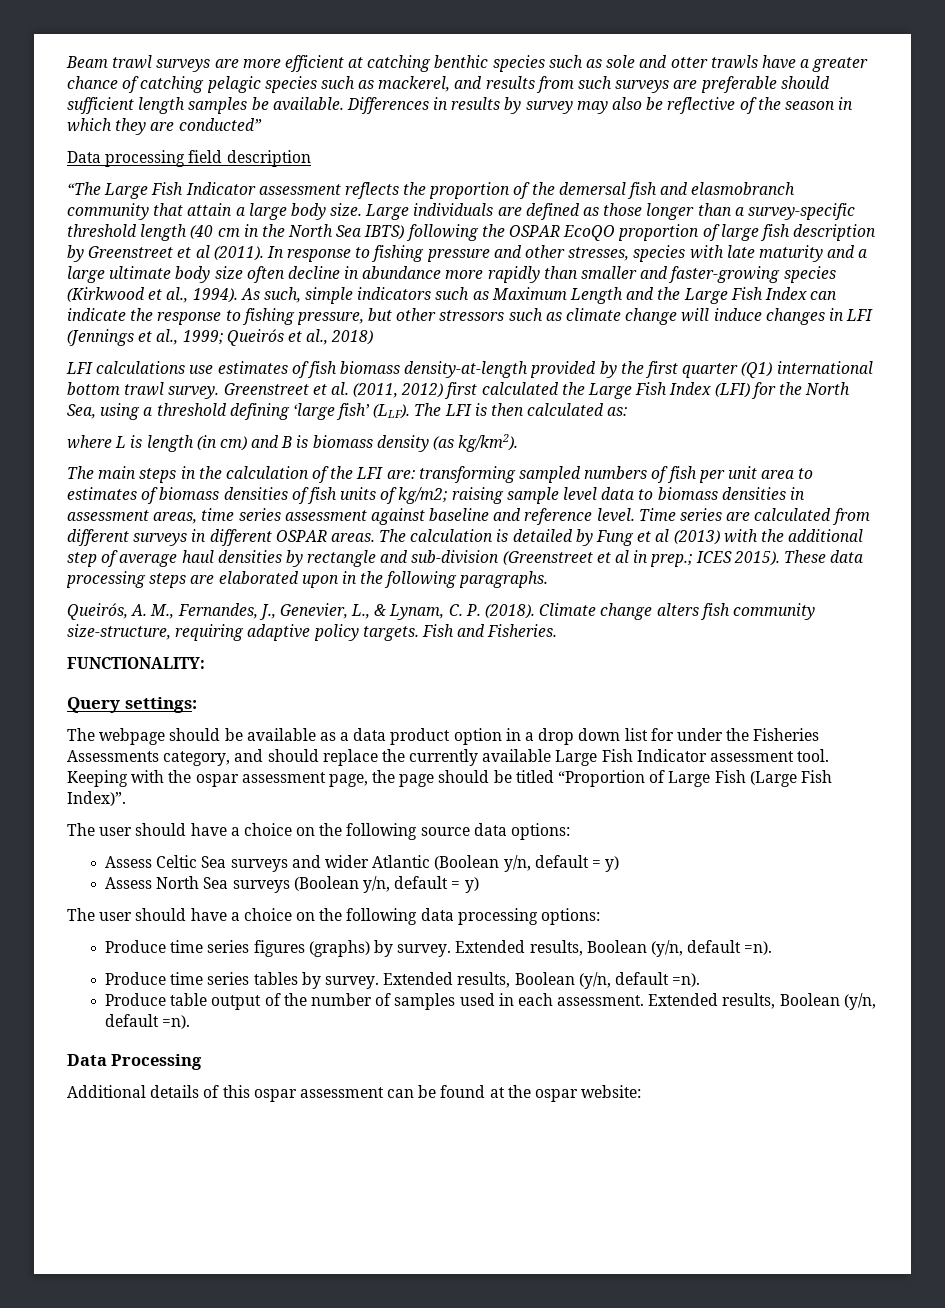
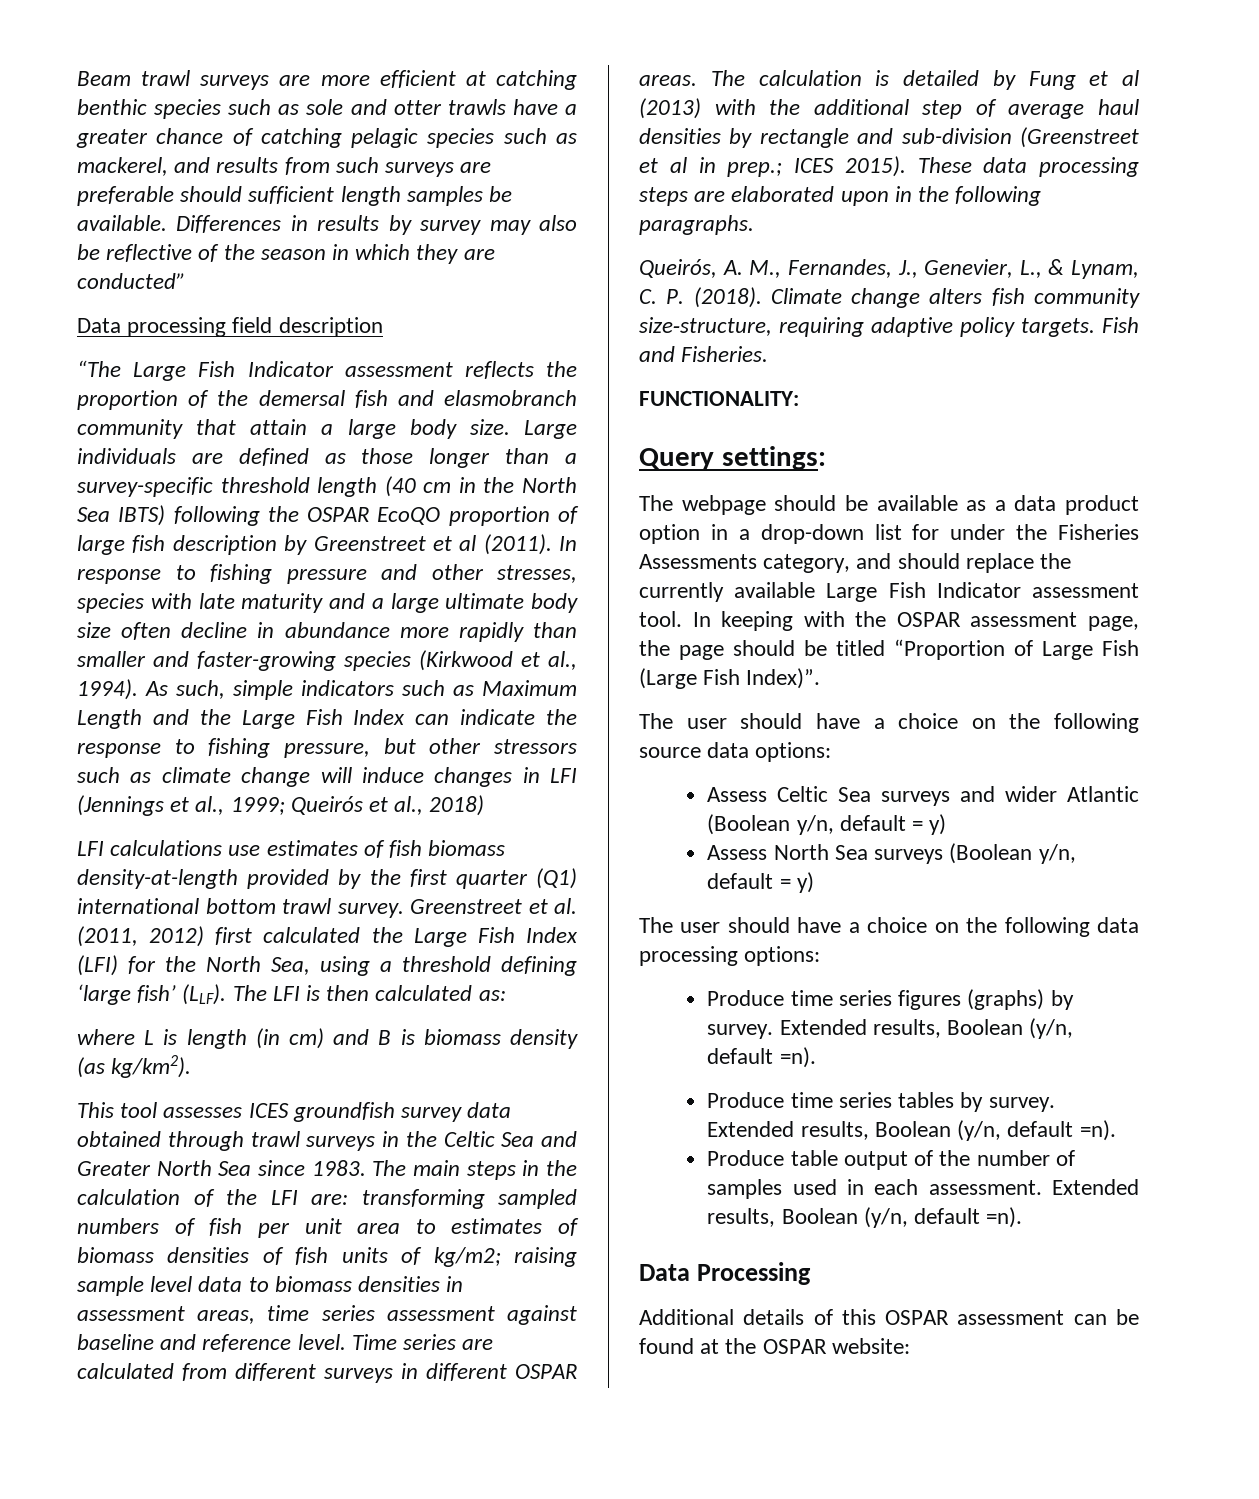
(519, 443) none -> [77,1102,512,1122] [77,1131,577,1151] [77,1160,366,1176] This tool assesses ICES groundfish survey data obtained through trawl surveys in the Celtic Sea and Greater North Sea since 1983.
[538,728,621,745] drop down -> [760,524,864,544] drop-down
[67,770,239,787] Keeping with the ospar -> [692,611,961,631] In keeping with the OSPAR
[253,1089,297,1102] ospar -> [885,1310,950,1325] OSPAR
[535,1089,579,1102] ospar -> [762,1339,827,1354] OSPAR

